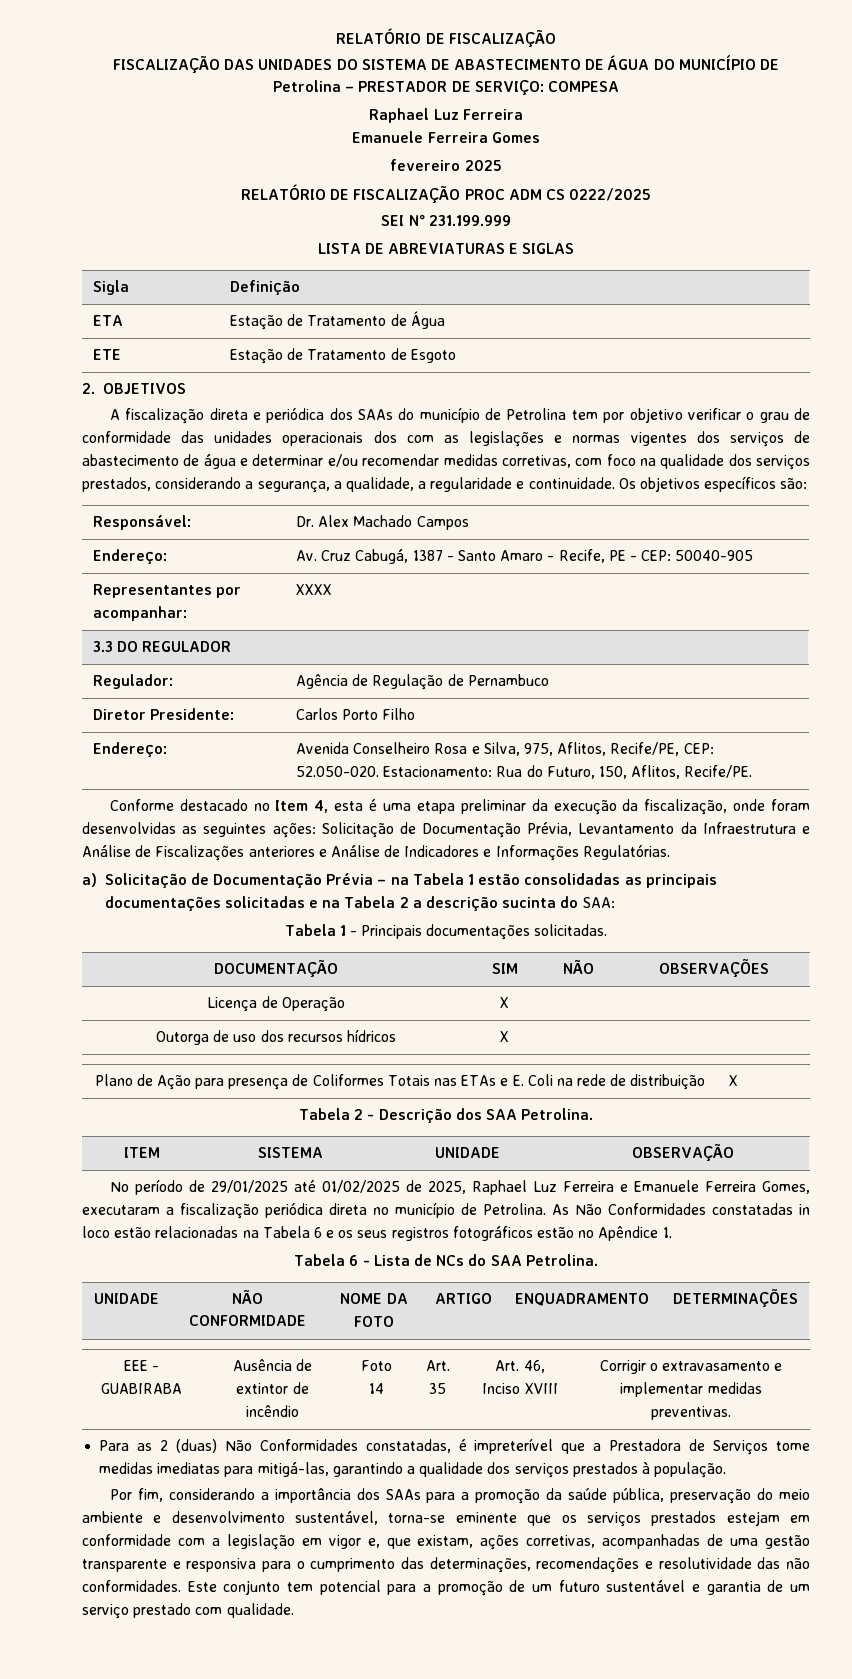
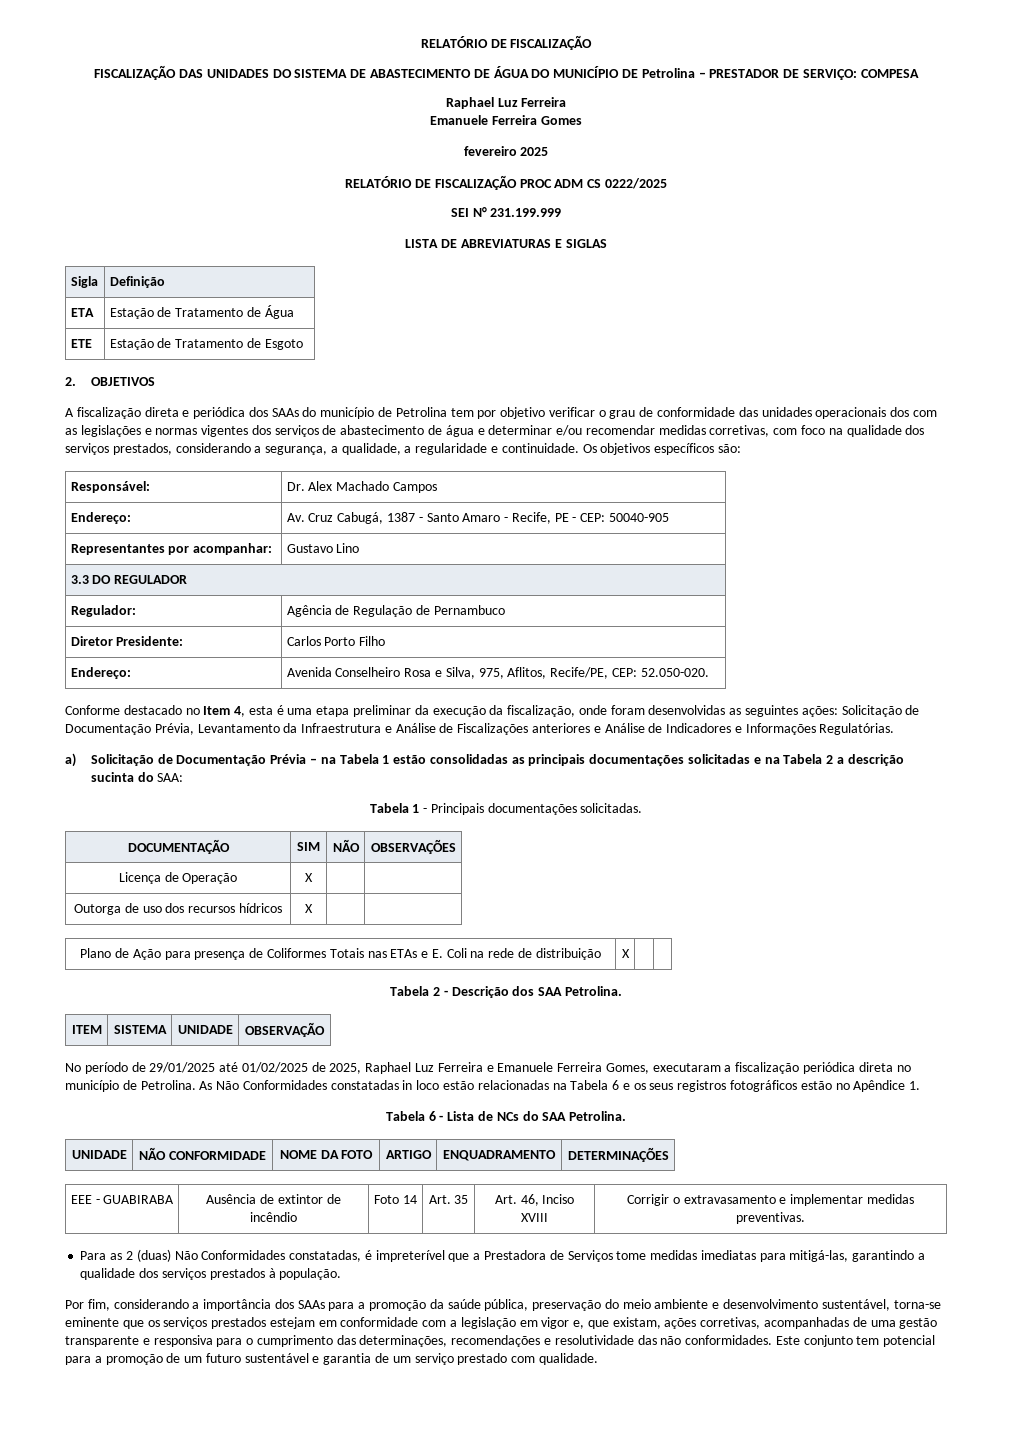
[296,584,333,595] XXXX -> [286,543,360,553] Gustavo Lino
[383,765,753,779] Estacionamento: Rua do Futuro, 150, Aflitos, Recife/PE. -> (709, 672) none

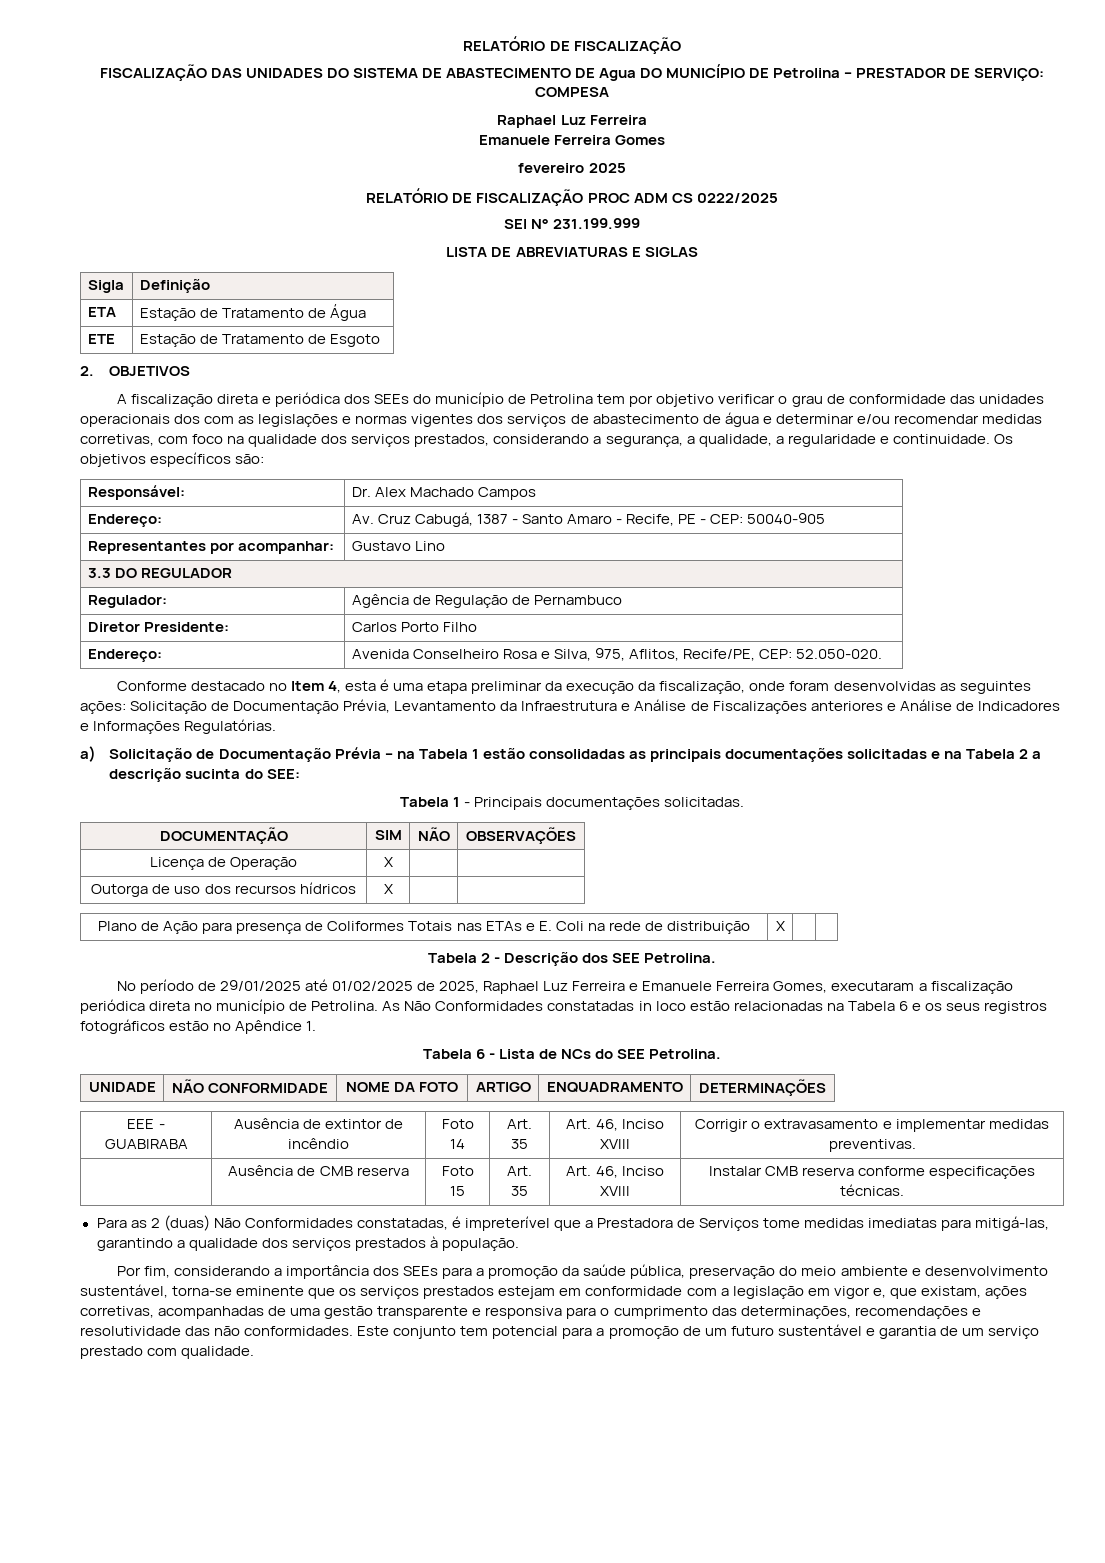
[493,66,529,78] ÁGUA -> [599,68,636,81] Agua
[271,408,299,417] SAAs -> [374,394,410,404] SEEs
[157,773,184,782] SAA: -> [266,769,300,779] SEE:
[538,986,622,996] [71,1025,102,1034] [113,1025,167,1034] [177,1025,233,1034] [245,1022,325,1037] SAA Petrolina. // ITEM | SISTEMA | UNIDADE | OBSERVAÇÃO -> [612,953,717,963] SEE Petrolina.
[542,1112,567,1121] SAA -> [617,1049,646,1059] SEE
(805, 1218) none -> [228,1165,409,1176] [441,1166,474,1176] [450,1186,465,1196] [507,1166,532,1176] [511,1186,528,1196] [566,1166,664,1178] [600,1186,630,1196] [708,1166,1036,1179] [840,1184,904,1196] // | Ausência de CMB reserva | Foto 15 | Art. 35 | Art. 46, Inciso XVIII | Instalar CMB reserva conforme especificações técnicas.
[297,1300,325,1309] SAAs -> [403,1266,439,1276] SEEs

